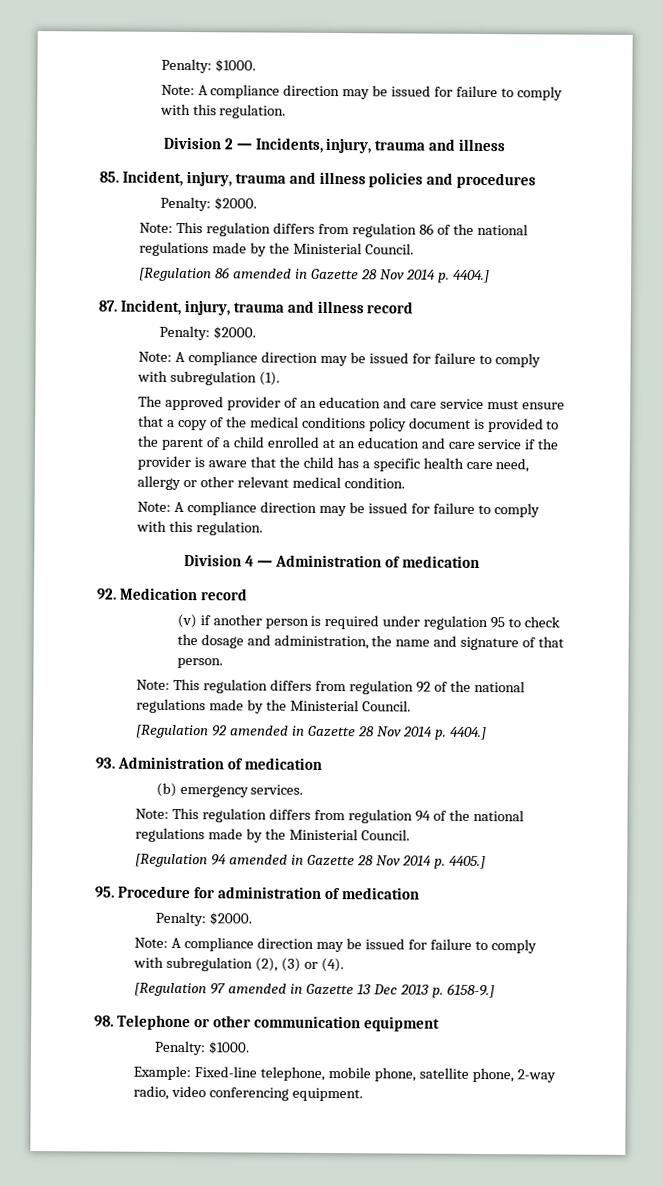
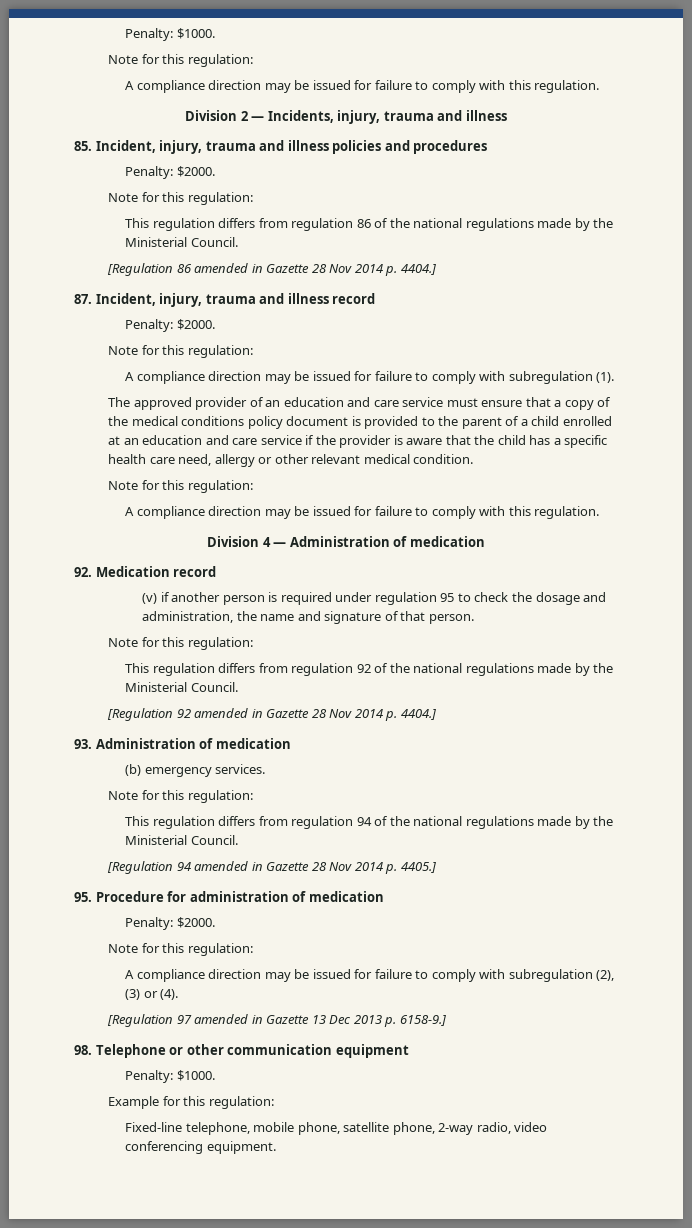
[160,58,256,74] [160,84,195,96] Penalty: $1000. // Note: -> [125,28,215,41] [108,54,253,67] Penalty: $1000. // Note for this regulation: //
[139,222,174,233] Note: -> [108,192,253,205] Note for this regulation: //
[138,351,173,362] Note: -> [108,345,253,358] Note for this regulation: //
[137,501,172,512] Note: -> [108,480,253,493] Note for this regulation: //
[136,679,171,690] Note: -> [108,637,253,650] Note for this regulation: //
[135,808,170,819] Note: -> [108,790,253,803] Note for this regulation: //
[134,937,169,948] Note: -> [108,943,253,956] Note for this regulation: //
[133,1065,192,1081] Example: -> [108,1096,274,1109] Example for this regulation: //

